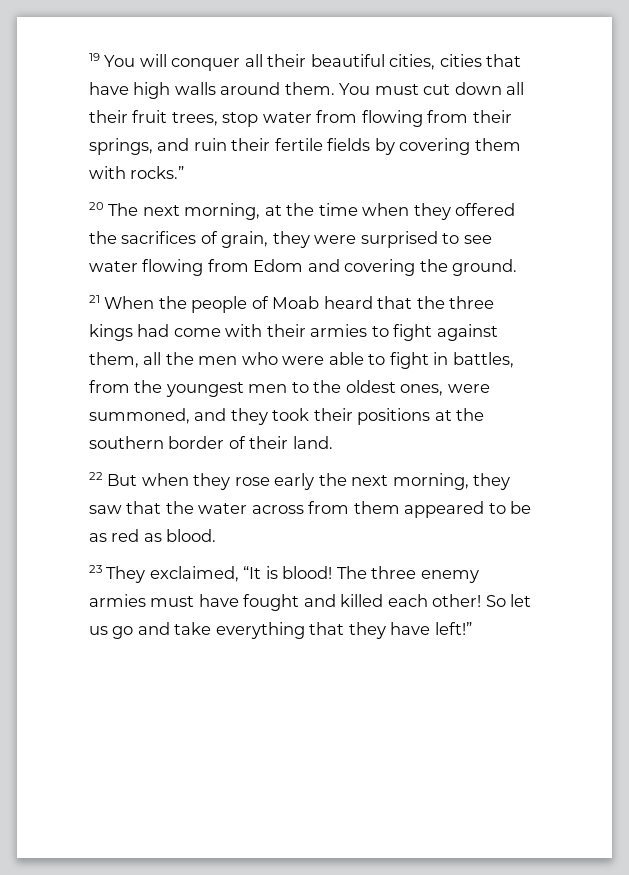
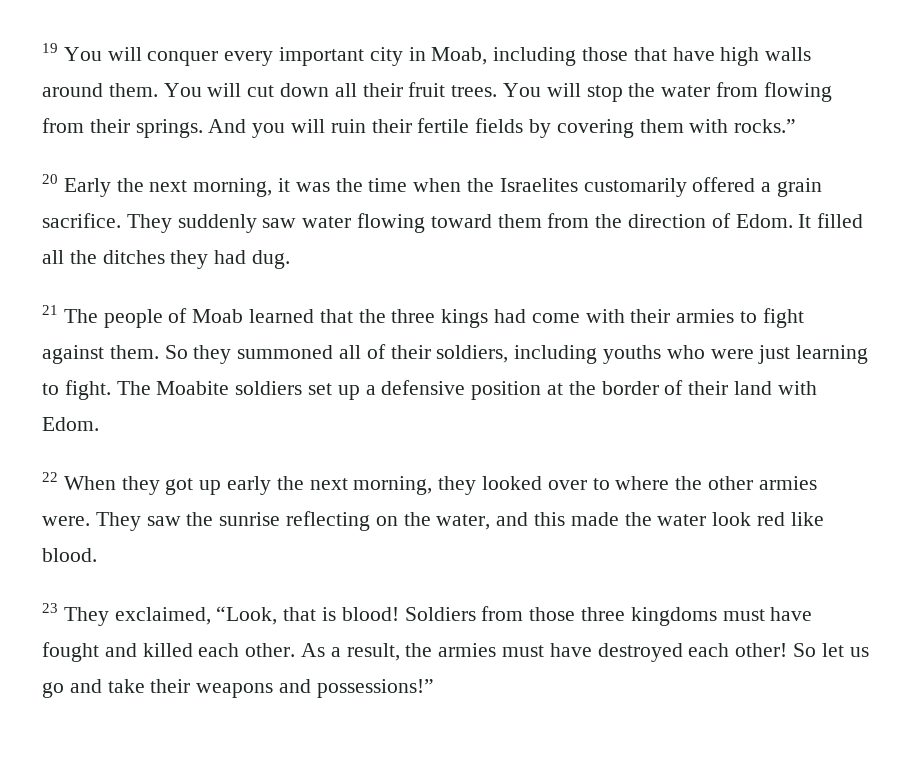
[244,54,482,70] all their beautiful cities, cities -> [224,47,629,66] every important city in Moab, including those
[374,84,419,95] must -> [207,83,242,97] will
[171,112,259,127] trees, stop -> [451,83,656,102] trees. You will stop the
[89,138,190,155] springs, and -> [135,119,326,138] springs. And you will
[108,203,516,220] [89,231,492,248] [89,259,518,276] The next morning, at the time when they offered the sacrifices of grain, they were surprised to see water flowing from Edom and covering the ground. -> [63,177,823,197] [42,213,864,233] [42,250,291,269] Early the next morning, it was the time when the Israelites customarily offered a grain sacrifice. They suddenly saw water flowing toward them from the direction of Edom. It filled all the ditches they had dug.
[104,296,187,309] When the -> [63,309,98,323] The
[323,296,373,309] heard -> [249,309,315,323] learned
[89,352,514,369] [89,380,490,397] [89,408,485,425] [89,436,164,449] them, all the men who were able to fight in battles, from the youngest men to the oldest ones, were summoned, and they took their positions at the southern -> [109,344,869,364] [42,380,596,400] them. So they summoned all of their soldiers, including youths who were just learning to fight. The Moabite soldiers set up a defensive position at the
[292,436,333,449] [89,472,270,490] land. // 22 But when they rose -> [734,381,817,395] [42,417,99,431] [42,472,222,495] land with Edom. // 22 When they got up
[89,501,532,518] [89,529,217,542] [89,565,479,583] [89,594,146,607] saw that the water across from them appeared to be as red as blood. // 23 They exclaimed, “It is blood! The three enemy armies -> [482,476,817,490] [42,511,824,531] [42,548,97,562] [42,603,717,626] looked over to where the other armies were. They saw the sunrise reflecting on the water, and this made the water look red like blood. // 23 They exclaimed, “Look, that is blood! Soldiers from those three kingdoms
(428, 600) none -> [245,643,730,662] other. As a result, the armies must have destroyed each
[215,622,472,639] everything that they have left!” -> [150,679,434,698] their weapons and possessions!”

